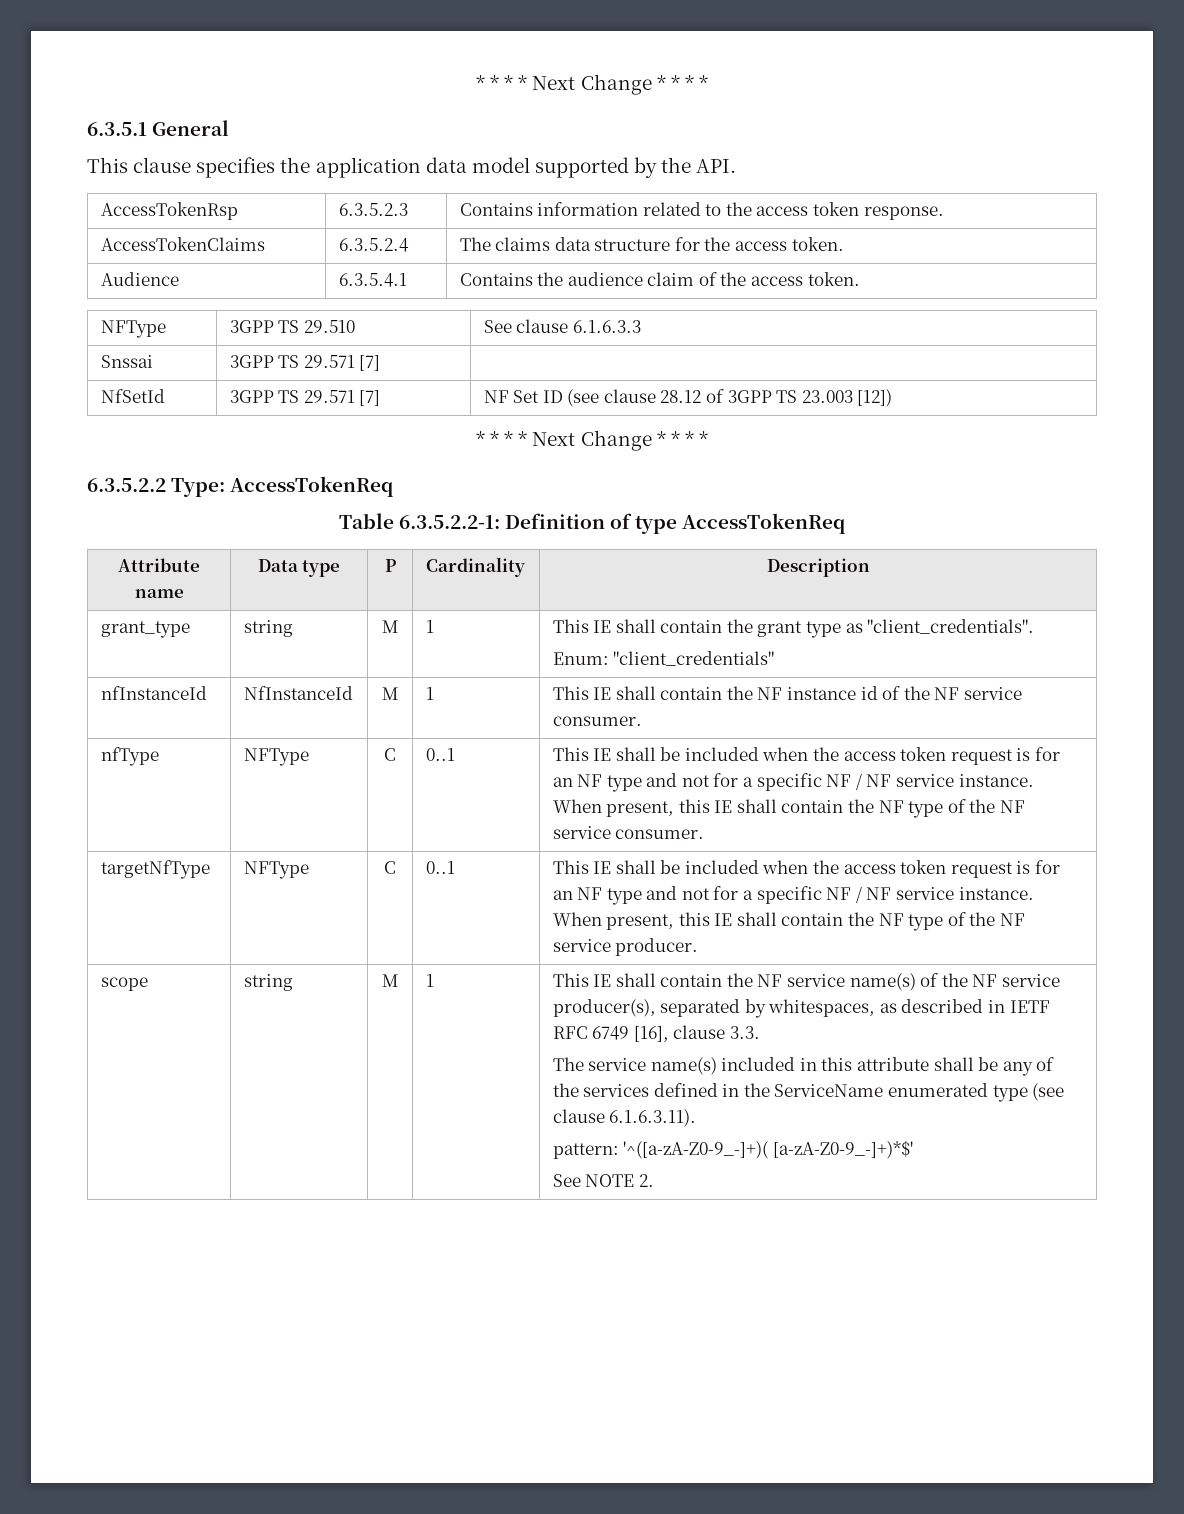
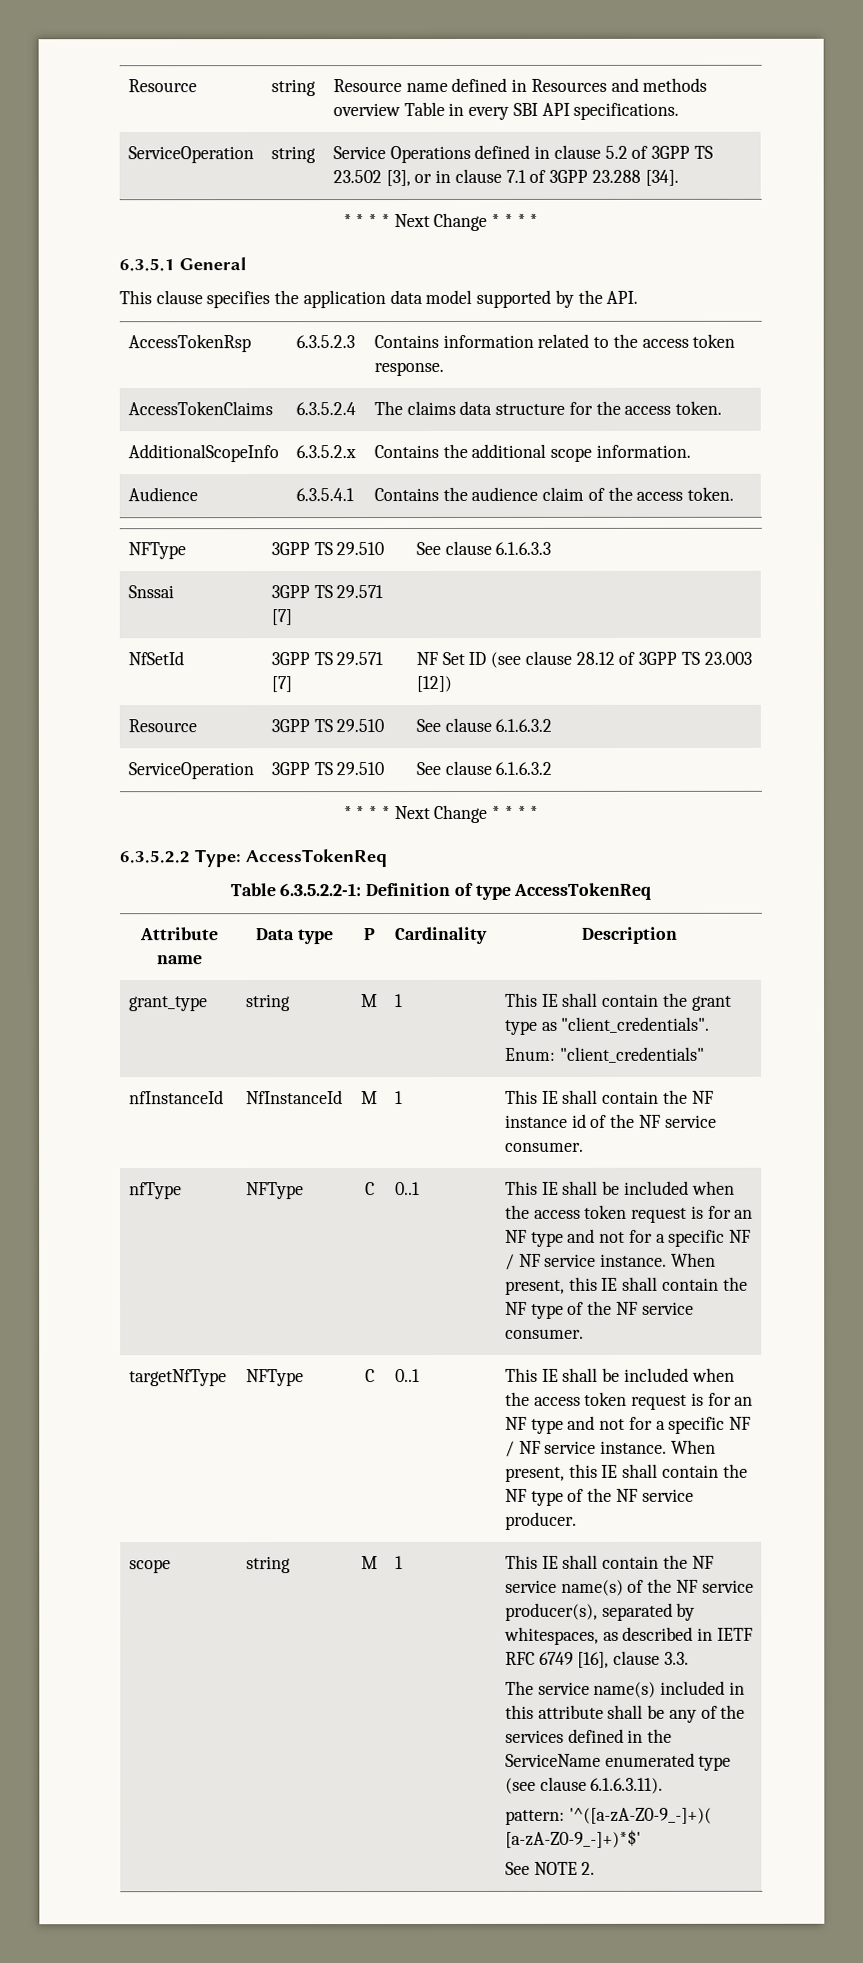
(475, 82) none -> [127,79,197,93] [270,79,316,97] [332,77,708,93] [332,101,680,120] [127,146,254,164] [270,146,316,164] [332,144,713,164] [332,168,679,187] Resource | string | Resource name defined in Resources and methods overview Table in every SBI API specifications. // ServiceOperation | string | Service Operations defined in clause 5.2 of 3GPP TS 23.502 [3], or in clause 7.1 of 3GPP 23.288 [34]. //
(844, 244) none -> [127,444,279,463] [295,445,356,459] [373,443,691,462] // AdditionalScopeInfo | 6.3.5.2.x | Contains the additional scope information.
(893, 398) none -> [127,719,197,733] [270,719,385,733] [415,717,553,733] [127,762,254,780] [270,762,385,776] [415,760,553,776] // Resource | 3GPP TS 29.510 | See clause 6.1.6.3.2 // ServiceOperation | 3GPP TS 29.510 | See clause 6.1.6.3.2

